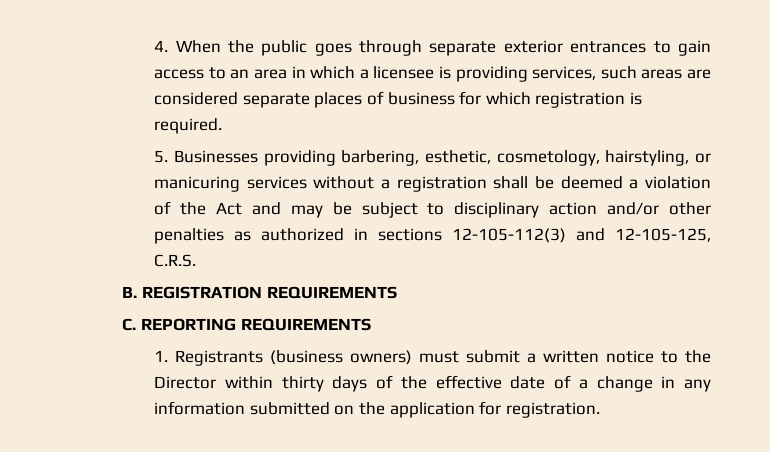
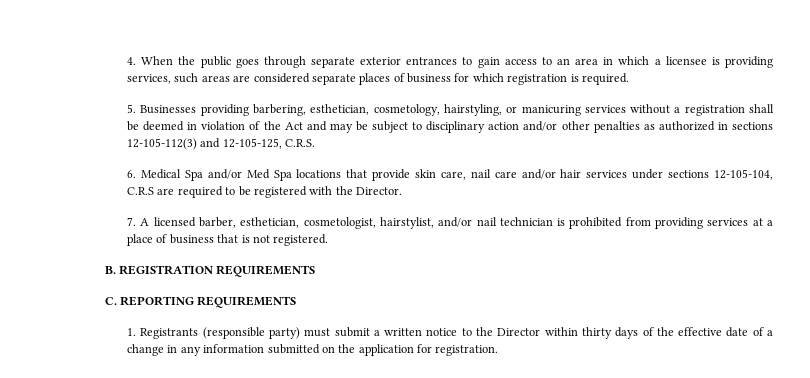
[424,150,491,164] esthetic, -> [310,104,370,115] esthetician,
[629,179,639,189] a -> [187,122,198,130] in
(197, 260) none -> [127,169,774,181] [127,186,403,198] [127,217,773,229] [127,234,329,246] // 6. Medical Spa and/or Med Spa locations that provide skin care, nail care and/or hair services under sections 12-105-104, C.R.S are required to be registered with the Director. // 7. A licensed barber, esthetician, cosmetologist, hairstylist, and/or nail technician is prohibited from providing services at a place of business that is not registered.
[270,350,413,365] (business owners) -> [202,327,300,339] (responsible party)

